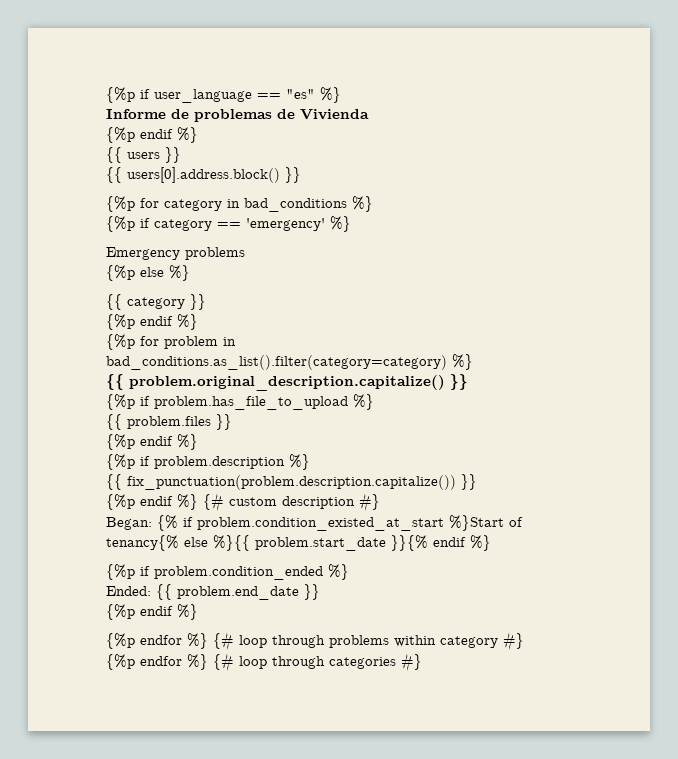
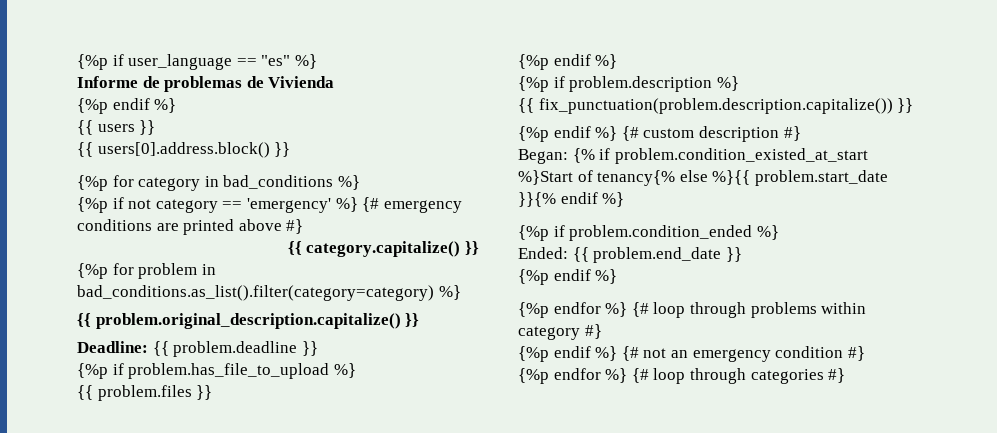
(150, 223) none -> [128,199,152,209] not
[106,247,245,260] [106,265,190,281] [106,294,206,310] [106,314,198,330] // Emergency problems // {%p else %} // {{ category }} // {%p endif %} -> [362,197,462,213] [77,219,304,235] [287,241,479,257] {# emergency conditions are printed above #} // {{ category.capitalize() }}
(468, 382) none -> [77,341,318,357] // Deadline: {{ problem.deadline }}
(524, 641) none -> [518,346,865,362] // {%p endif %} {# not an emergency condition #}

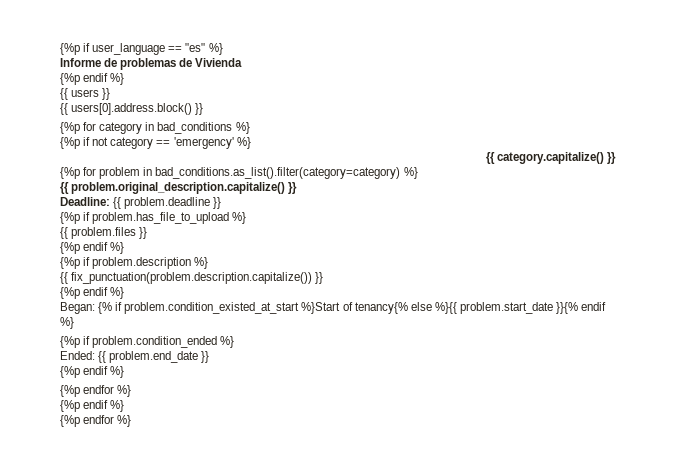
[362,197,462,213] [77,219,304,235] {# emergency conditions are printed above #} -> (251, 143) none
[621,126,801,142] {# custom description #} -> (125, 293) none
[631,302,867,318] [518,324,602,340] [518,346,865,362] [518,368,846,384] {# loop through problems within category #} // {%p endif %} {# not an emergency condition #} // {%p endfor %} {# loop through categories #} -> [60,400,125,412] [60,415,132,427] // {%p endif %} // {%p endfor %}

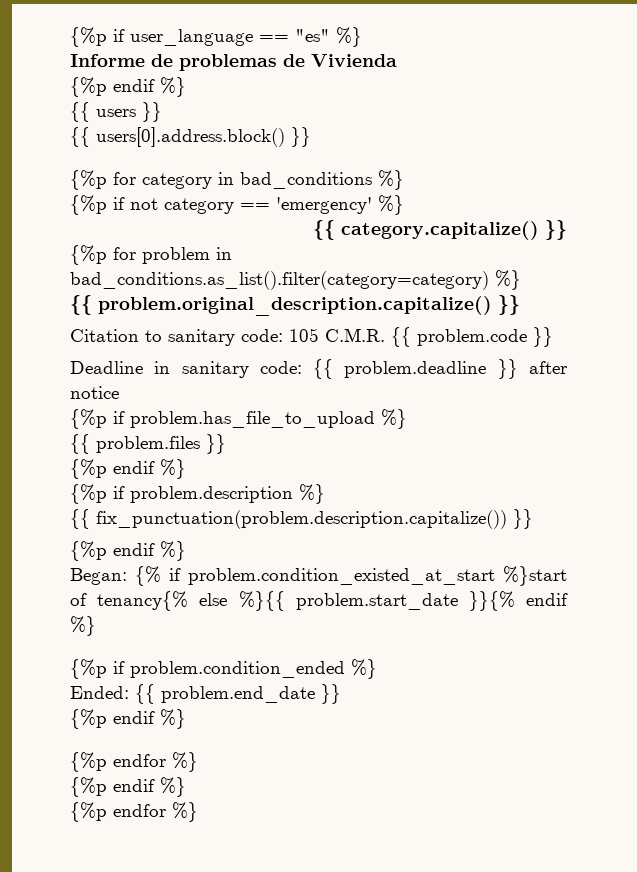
[60,197,110,206] Deadline: -> [70,327,553,347] [70,361,302,378] Citation to sanitary code: 105 C.M.R. {{ problem.code }} // Deadline in sanitary code:
(222, 203) none -> [529,361,567,374] [70,386,119,399] after notice
[301,302,341,314] %}Start -> [503,566,567,586] %}start

